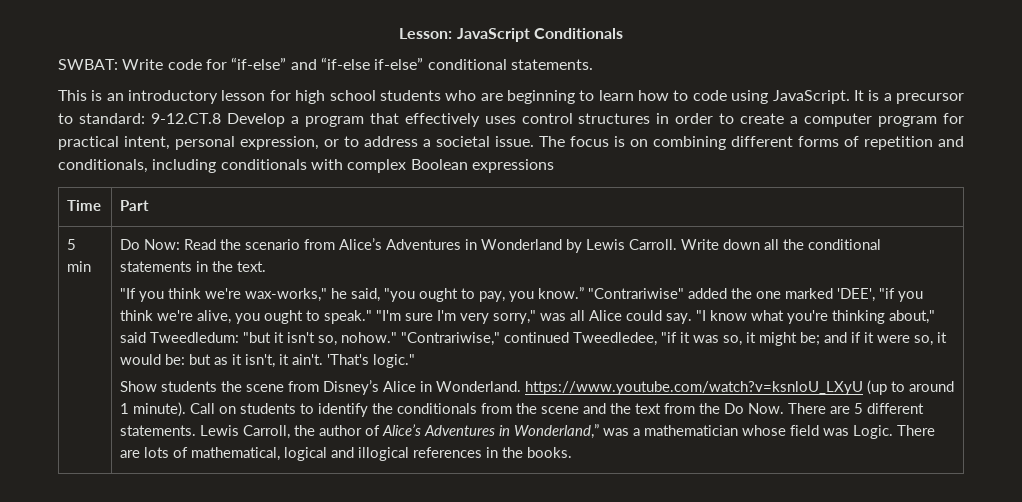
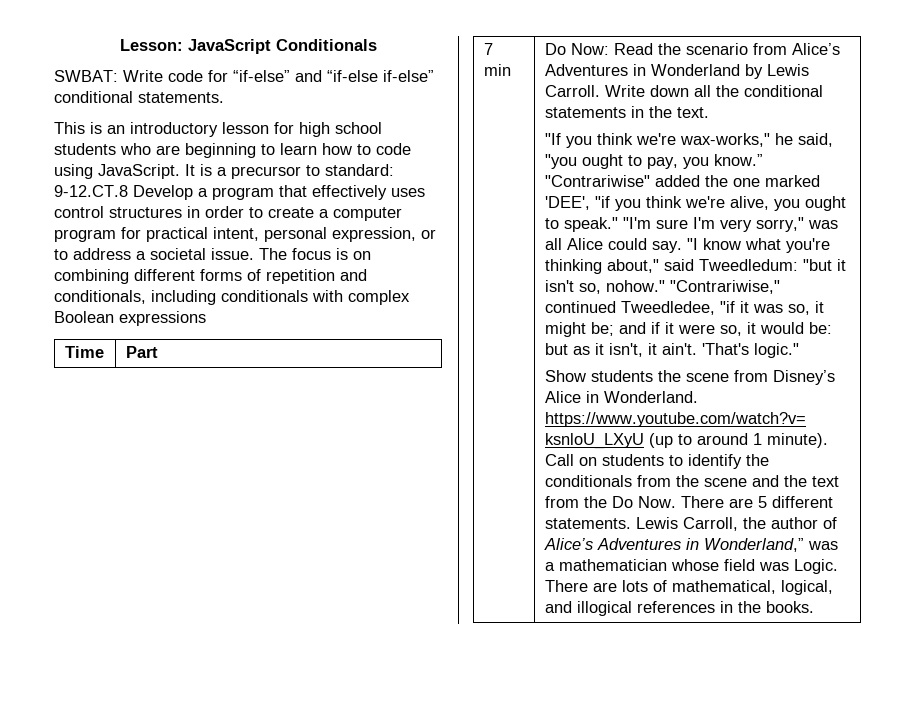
[66,239,76,250] 5 -> [483,43,493,55] 7
[283,447,327,461] logical -> [780,580,833,595] logical,

